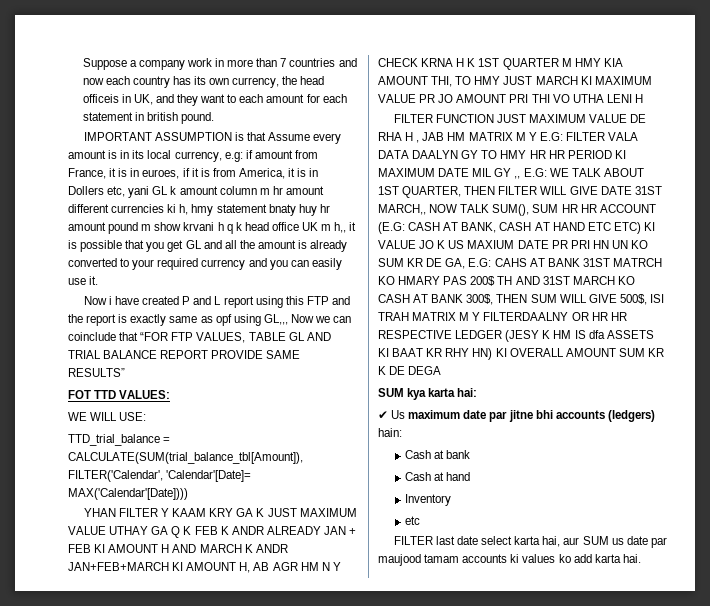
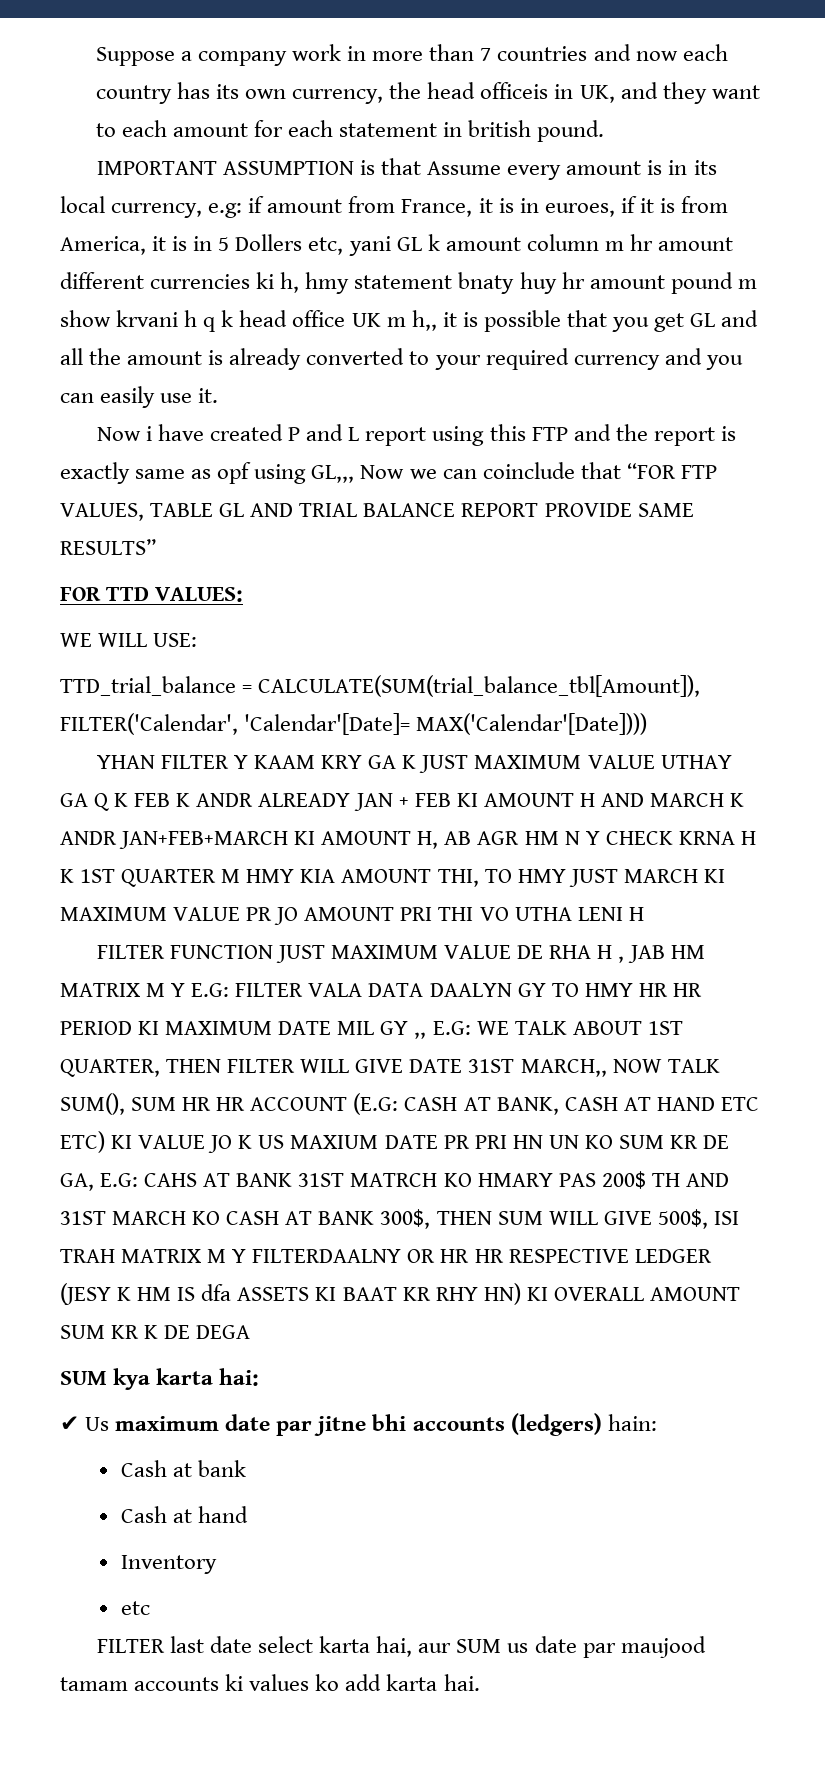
(319, 172) none -> [218,237,230,251] 5
[68,390,91,399] FOT -> [60,587,101,601] FOR

